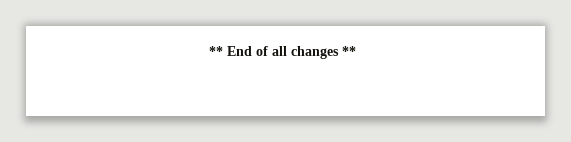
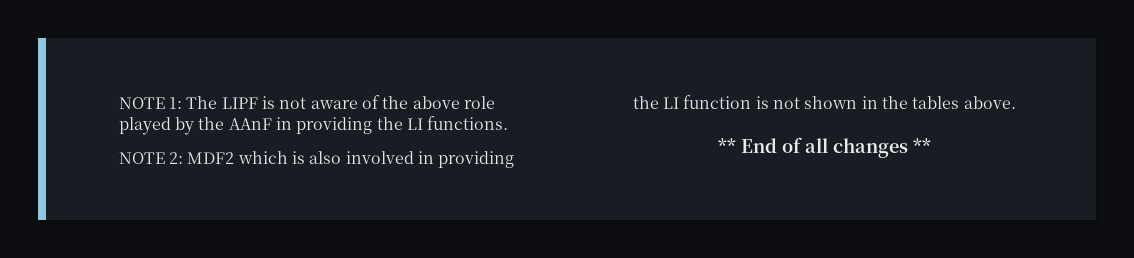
(209, 51) none -> [118,95,495,109] [118,116,509,135] [118,151,515,168] [632,95,1016,109] NOTE 1: The LIPF is not aware of the above role played by the AAnF in providing the LI functions. // NOTE 2: MDF2 which is also involved in providing the LI function is not shown in the tables above. //

